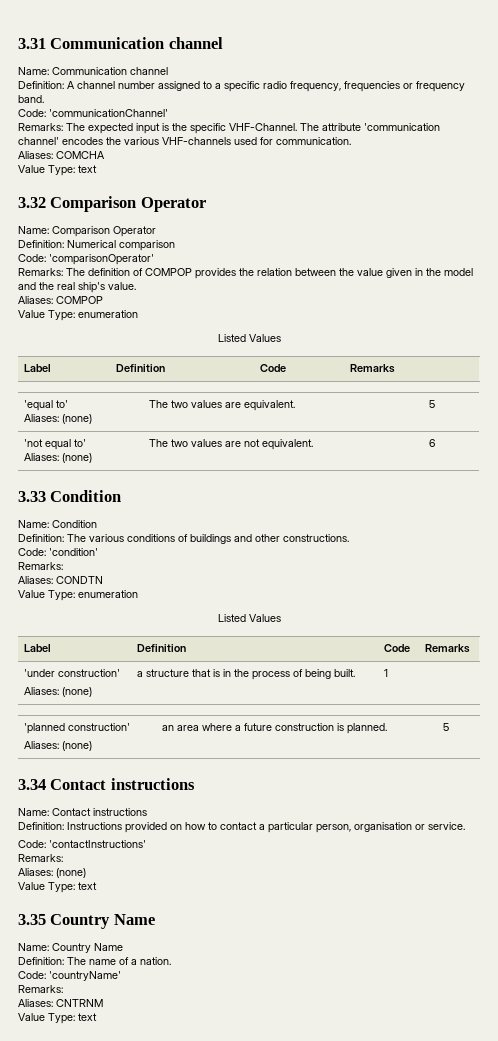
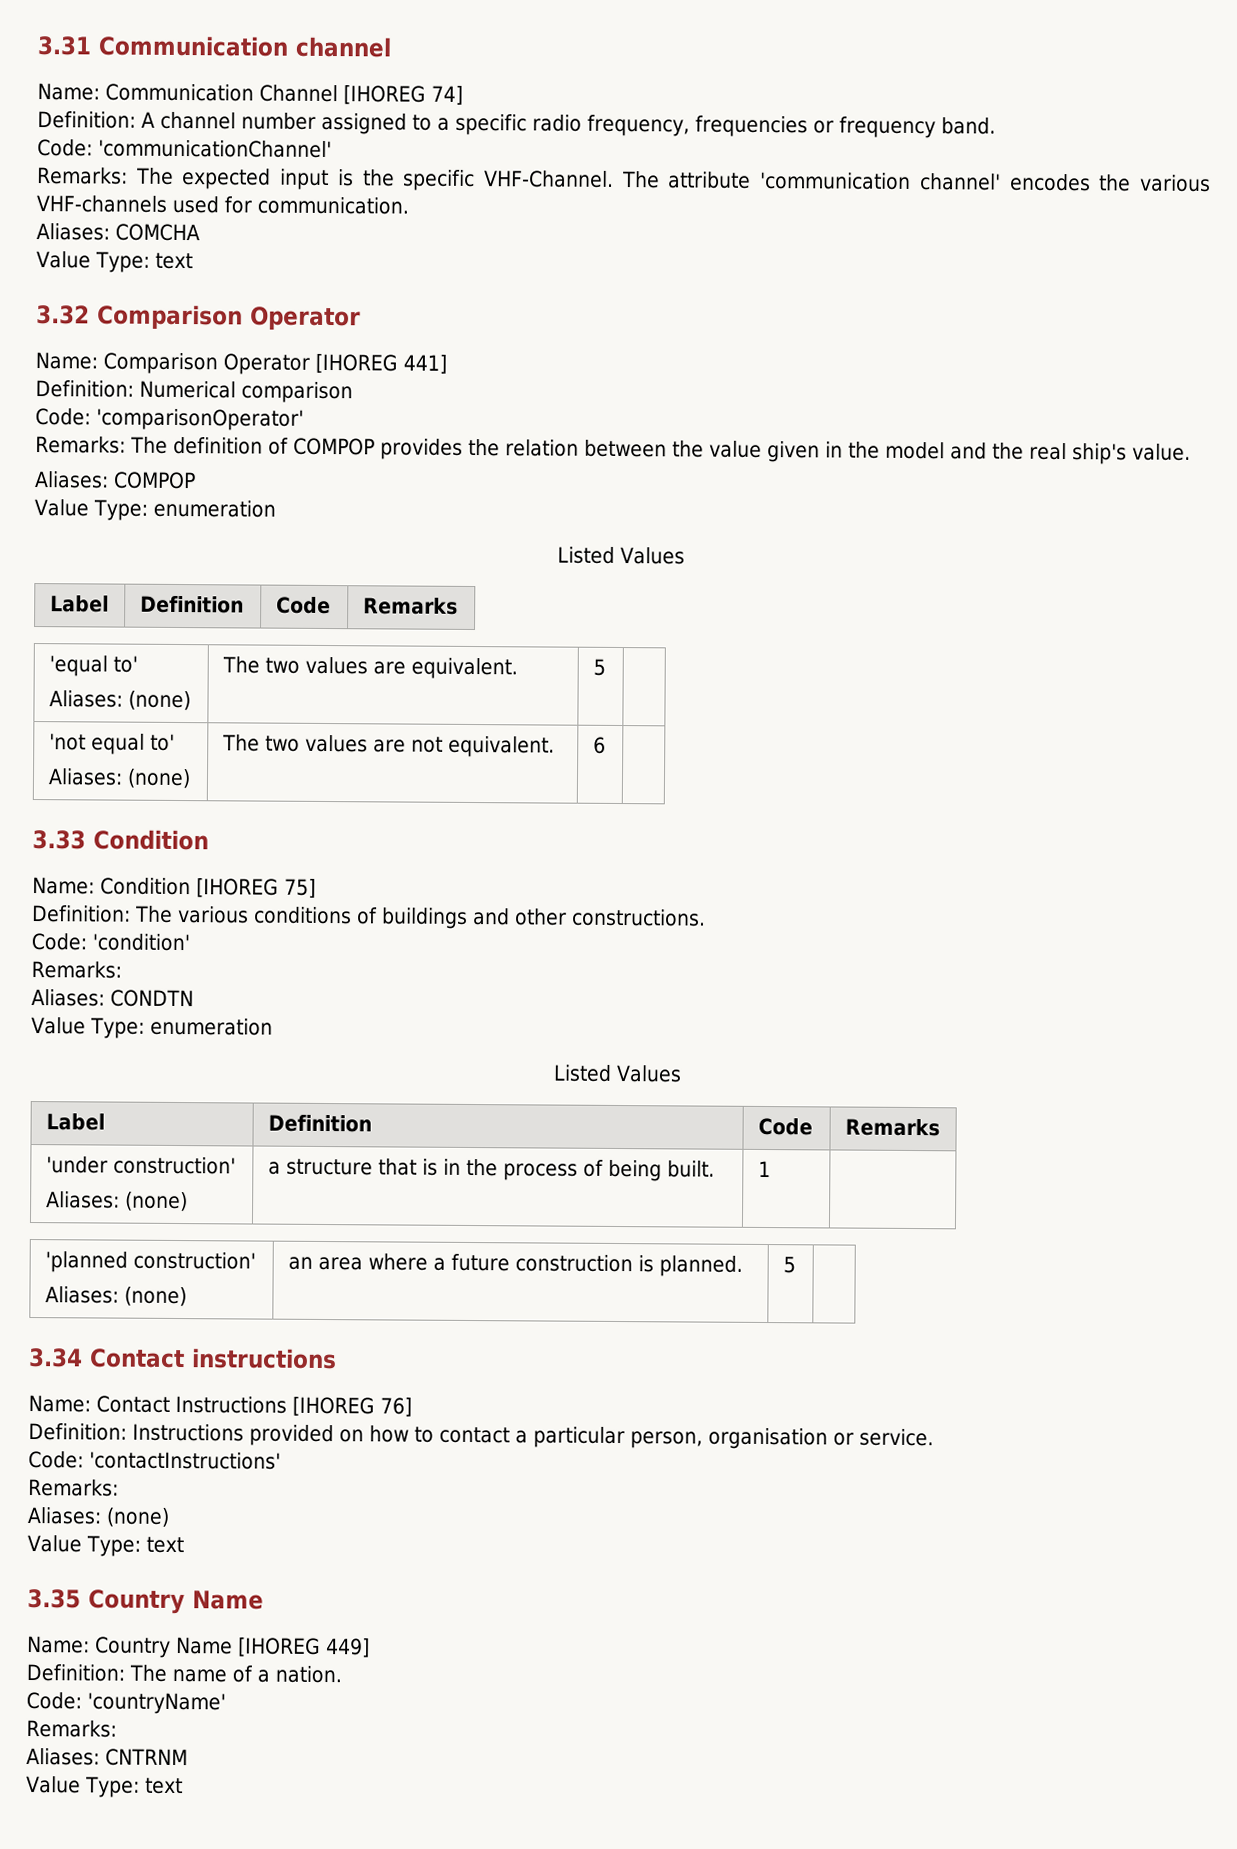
[130,67,168,75] channel -> [259,84,463,105] Channel [IHOREG 74]
(156, 231) none -> [315,353,447,374] [IHOREG 441]
(97, 524) none -> [196,878,316,898] [IHOREG 75]
[93,808,147,816] instructions -> [175,1395,412,1417] Instructions [IHOREG 76]
(123, 947) none -> [238,1637,370,1658] [IHOREG 449]

